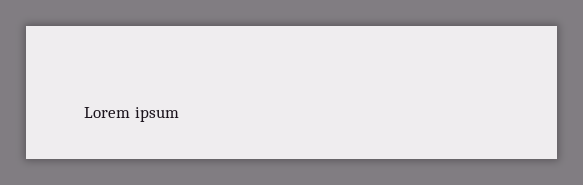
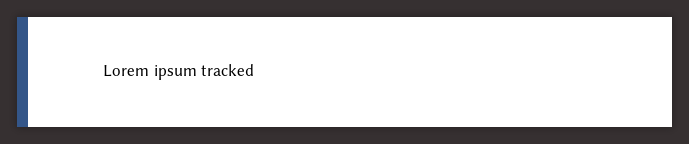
(179, 114) none -> [201,64,255,76] tracked

